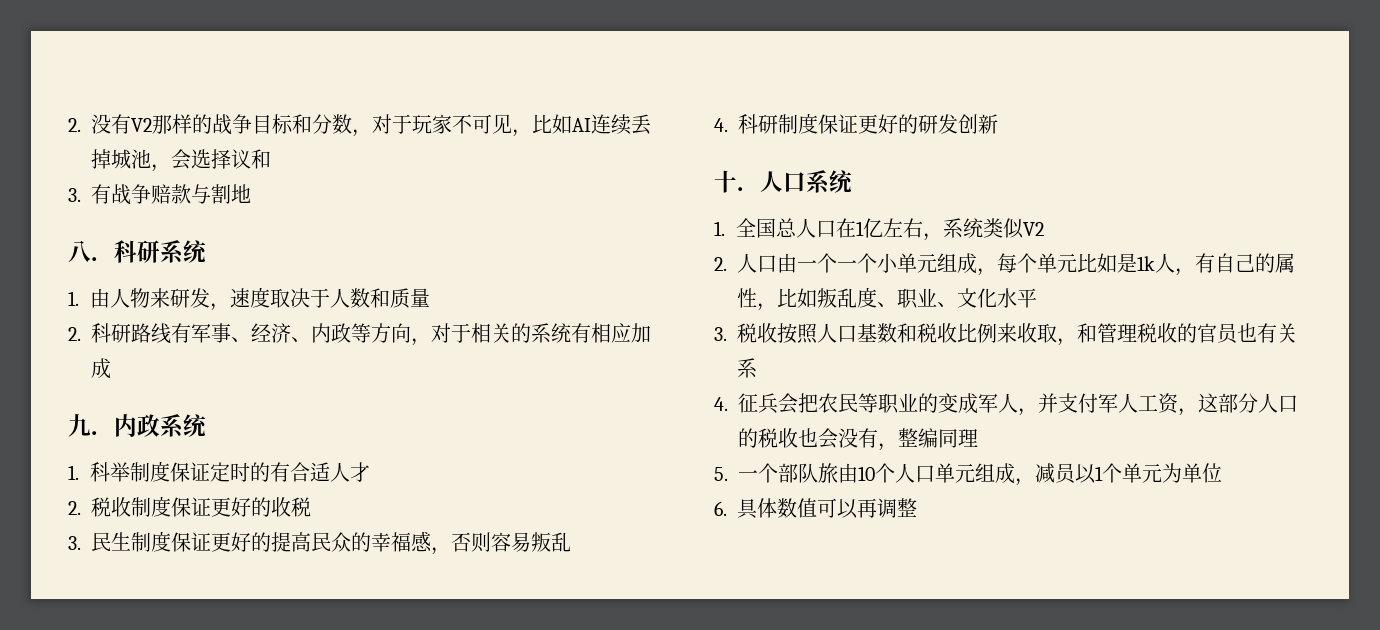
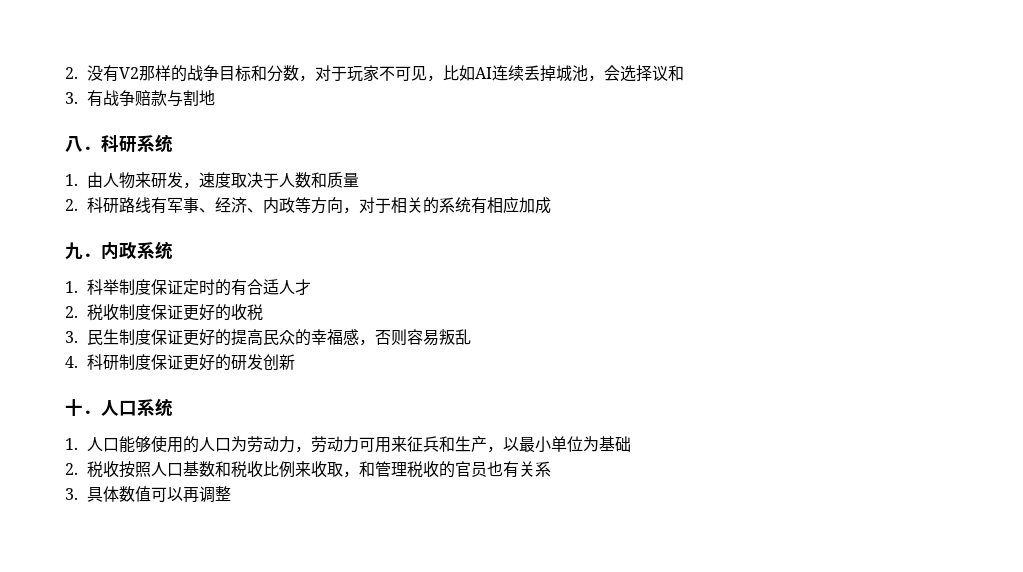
[736,218,1045,241] [714,253,1295,276] [737,287,1037,311] [714,327,727,341] 全国总人口在1亿左右，系统类似V2 // 2.人口由一个一个小单元组成，每个单元比如是1k人，有自己的属性，比如叛乱度、职业、文化水平 // 3. -> [87,436,632,453] [65,463,78,475] 人口能够使用的人口为劳动力，劳动力可用来征兵和生产，以最小单位为基础 // 2.
[714,393,1298,416] [738,428,978,451] [714,463,1222,486] [714,501,727,516] 4.征兵会把农民等职业的变成军人，并支付军人工资，这部分人口的税收也会没有，整编同理 // 5.一个部队旅由10个人口单元组成，减员以1个单元为单位 // 6. -> [65,488,78,500] 3.

